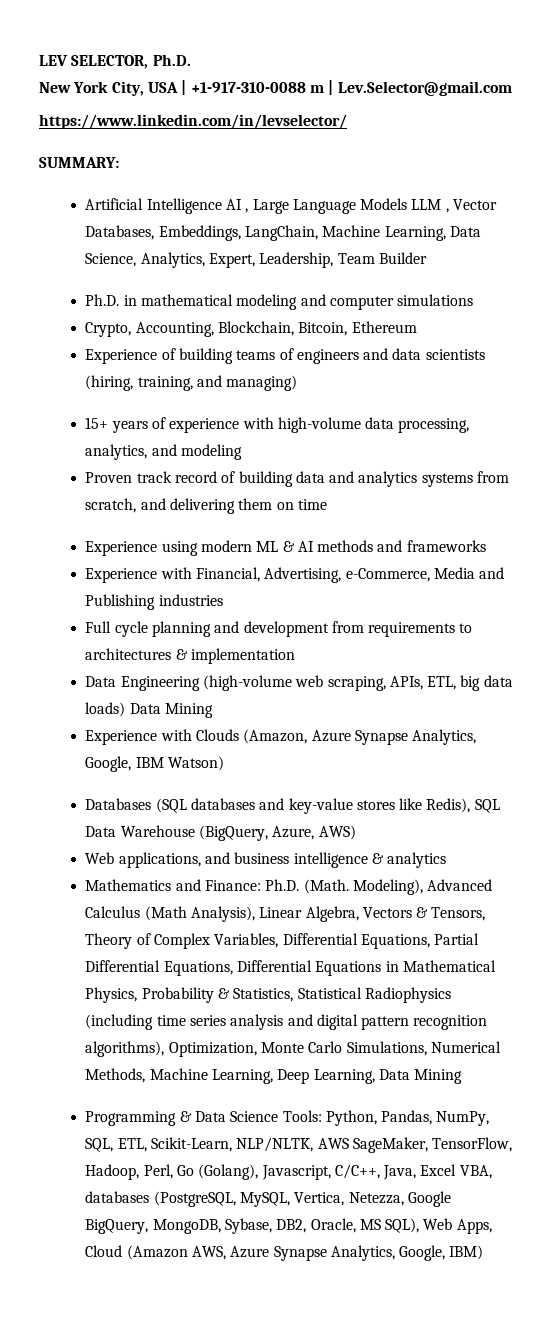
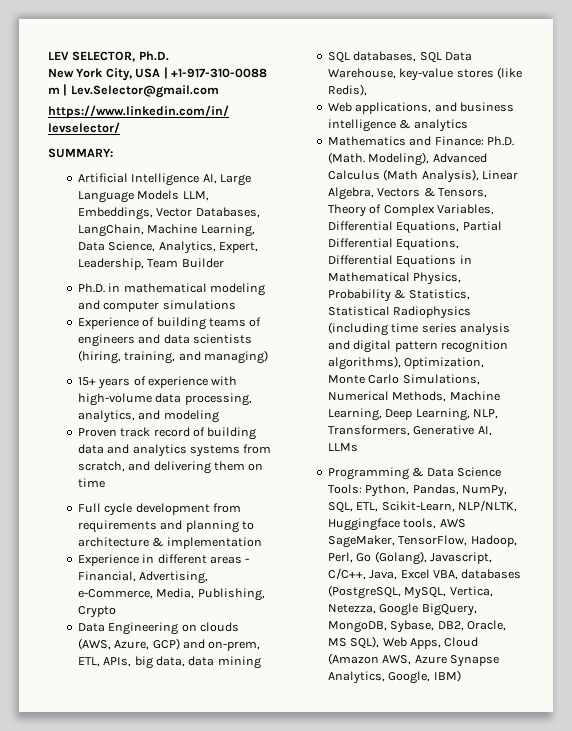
[225,199,249,213] AI , -> [202,174,217,184] AI,
[411,199,449,213] LLM , -> [182,191,209,201] [77,207,153,220] LLM, Embeddings,
[158,225,241,241] Embeddings, -> (260, 212) none
[85,321,417,337] // Crypto, Accounting, Blockchain, Bitcoin, Ethereum -> (236, 305) none
[85,540,486,556] [85,567,505,583] [85,594,223,610] [85,621,473,637] [85,648,295,664] [85,675,513,691] [85,702,213,718] [85,729,477,745] [85,756,224,772] [85,798,285,813] Experience using modern ML & AI methods and frameworks // Experience with Financial, Advertising, e-Commerce, Media and Publishing industries // Full cycle planning and development from requirements to architectures & implementation // Data Engineering (high-volume web scraping, APIs, ETL, big data loads) Data Mining // Experience with Clouds (Amazon, Azure Synapse Analytics, Google, IBM Watson) // Databases (SQL databases and -> [77,503,241,516] [77,520,254,533] [77,537,262,549] [77,554,250,566] [77,571,209,584] [77,588,265,601] [77,606,116,618] [77,622,239,635] [77,638,261,651] [77,656,261,669] [327,51,472,63] [327,68,396,79] Full cycle development from requirements and planning to architecture & implementation // Experience in different areas - Financial, Advertising, e-Commerce, Media, Publishing, Crypto // Data Engineering on clouds (AWS, Azure, GCP) and on-prem, ETL, APIs, big data, data mining // SQL databases, SQL Data Warehouse,
[399,798,423,810] like -> [496,67,522,79] (like
[474,799,500,813] [85,825,356,841] SQL Data Warehouse (BigQuery, Azure, AWS) -> (367, 90) none
[378,1069,463,1084] Data Mining -> [472,409,498,419] [327,425,492,436] [327,443,358,452] NLP, Transformers, Generative AI, LLMs
(314, 1144) none -> [327,518,437,531] Huggingface tools,

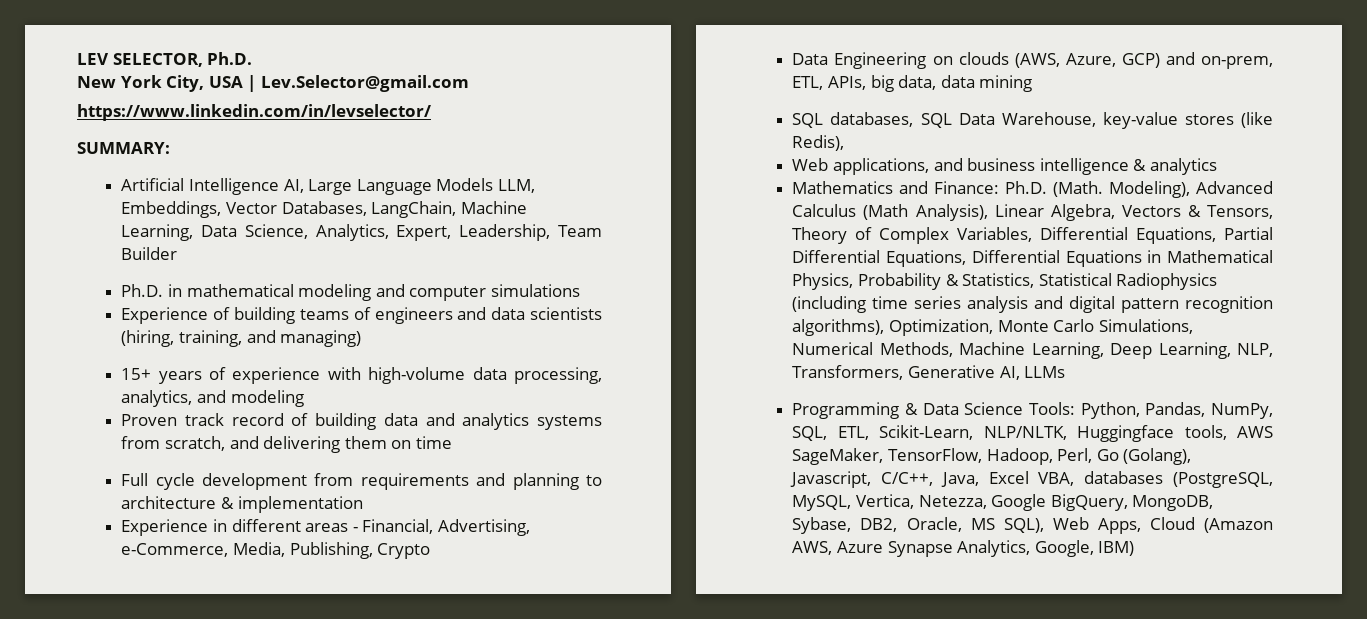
[170,68,267,78] [48,84,68,96] +1-917-310-0088 m | -> (257, 83) none

